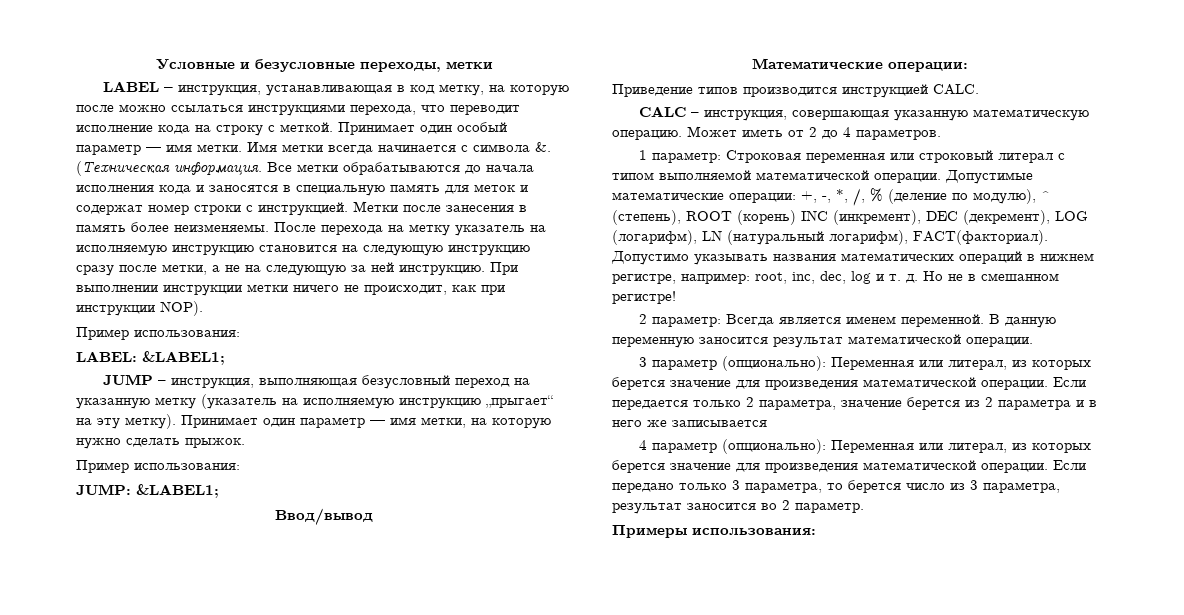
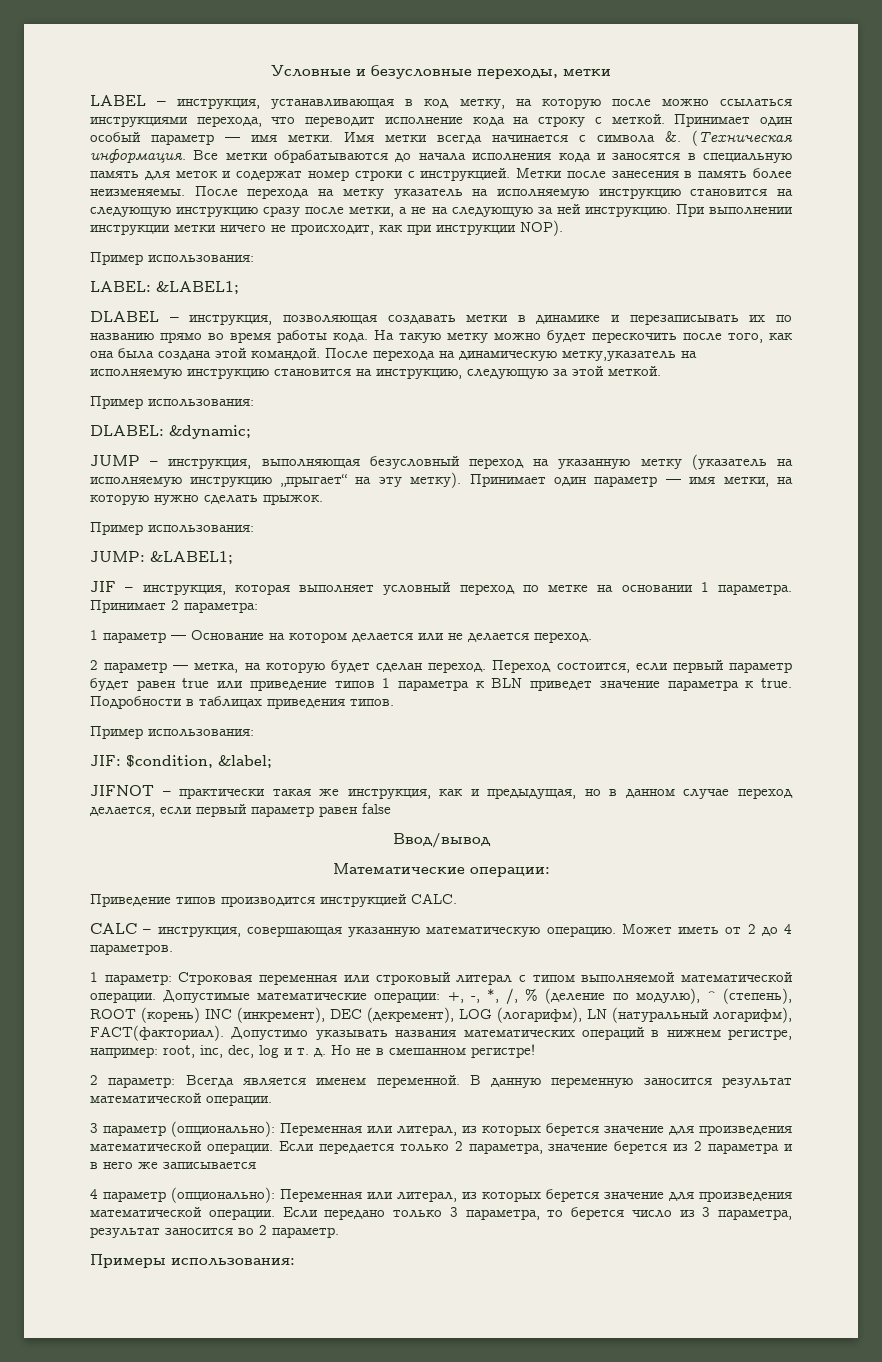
(225, 358) none -> [90,311,792,325] [90,330,792,343] [90,348,697,361] [90,366,661,379] [90,396,254,409] [90,425,251,439] // DLABEL – инструкция, позволяющая создавать метки в динамике и перезаписывать их по названию прямо во время работы кода. На такую метку можно будет перескочить после того, как она была создана этой командой. После перехода на динамическую метку,указатель на исполняемую инструкцию становится на инструкцию, следующую за этой меткой. // Пример использования: // DLABEL: &dynamic;
(219, 491) none -> [90,581,792,595] [90,600,258,613] [90,630,592,643] [90,660,792,673] [90,678,792,691] [90,696,394,709] [90,726,254,739] [90,755,272,768] [90,785,793,799] [90,803,391,817] // JIF – инструкция, которая выполняет условный переход по метке на основании 1 параметра. Принимает 2 параметра: // 1 параметр — Основание на котором делается или не делается переход. // 2 параметр — метка, на которую будет сделан переход. Переход состоится, если первый параметр будет равен true или приведение типов 1 параметра к BLN приведет значение параметра к true. Подробности в таблицах приведения типов. // Пример использования: // JIF: $condition, &label; // JIFNOT – практически такая же инструкция, как и предыдущая, но в данном случае переход делается, если первый параметр равен false

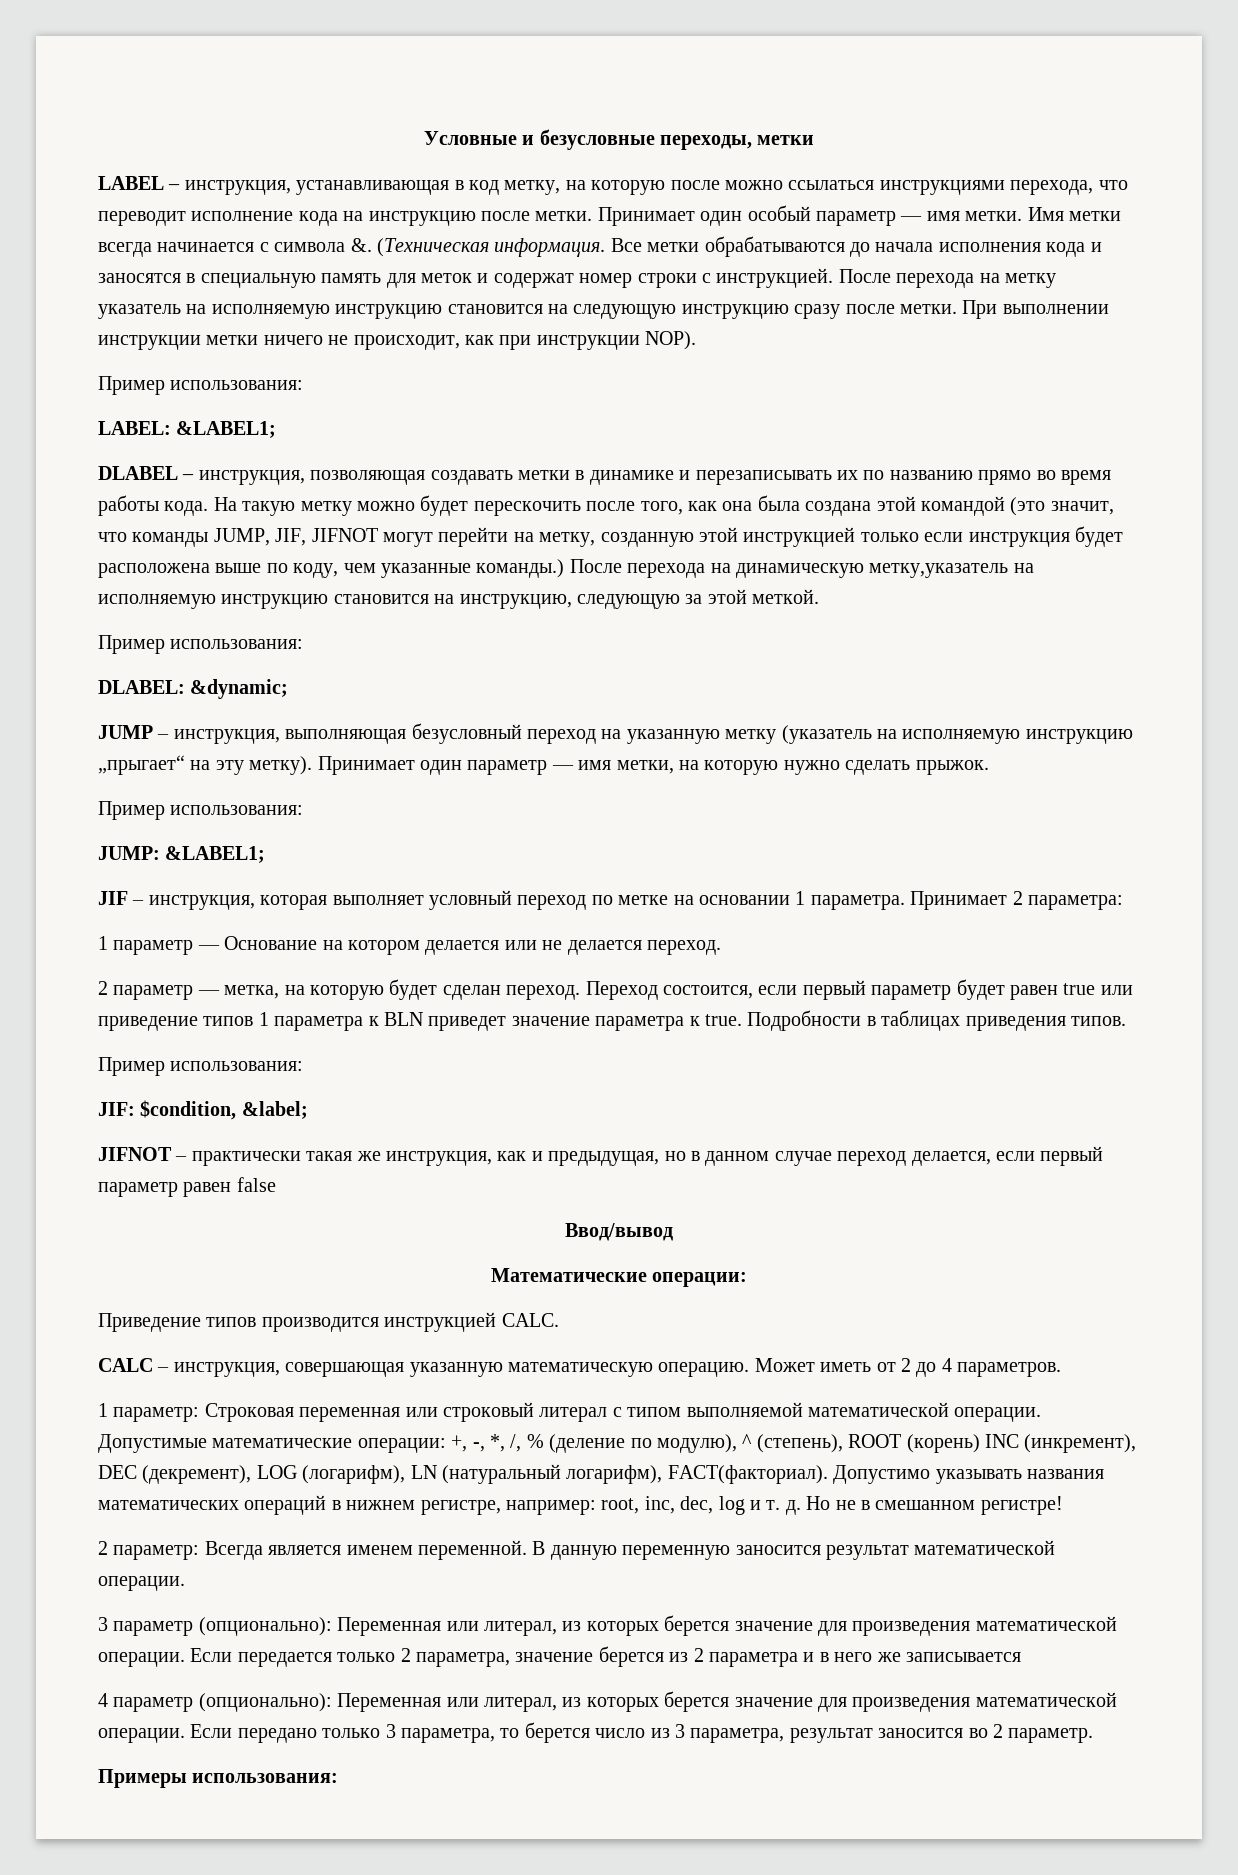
[538,114,665,127] строку с меткой. -> [368,211,593,226] инструкцию после метки.
[516,167,793,179] [90,189,185,196] Метки после занесения в память более неизменяемы. -> (834, 278) none
[349,204,671,217] метки, а не на следующую за ней инструкцию. -> [899,304,957,314] метки.
[251,348,320,360] командой. -> [920,496,1114,516] [98,526,1123,547] [98,559,565,578] командой (это значит, что команды JUMP, JIF, JIFNOT могут перейти на метку, созданную этой инструкцией только если инструкция будет расположена выше по коду, чем указанные команды.)

